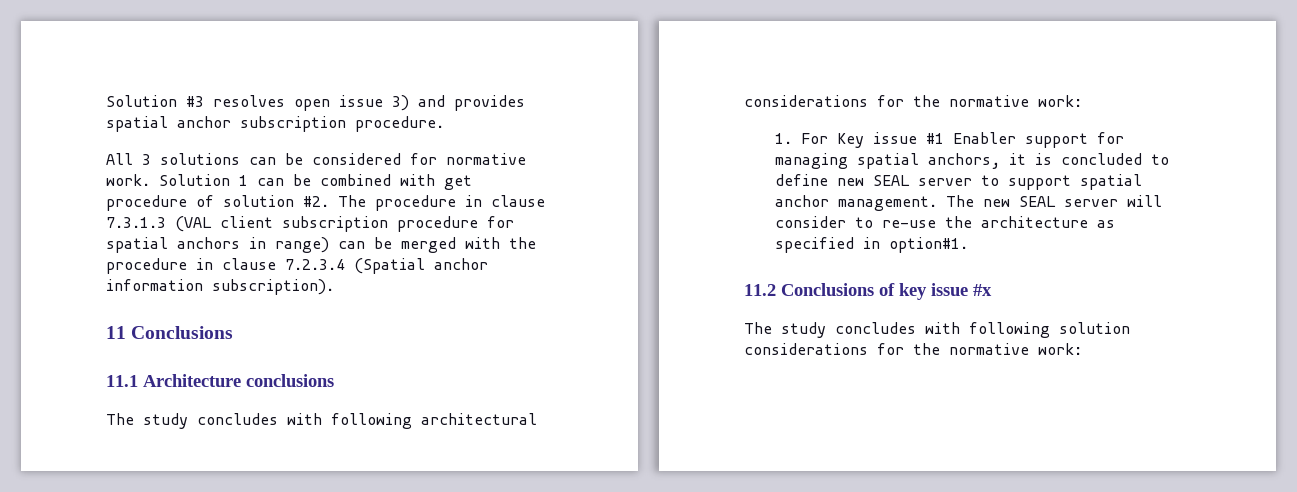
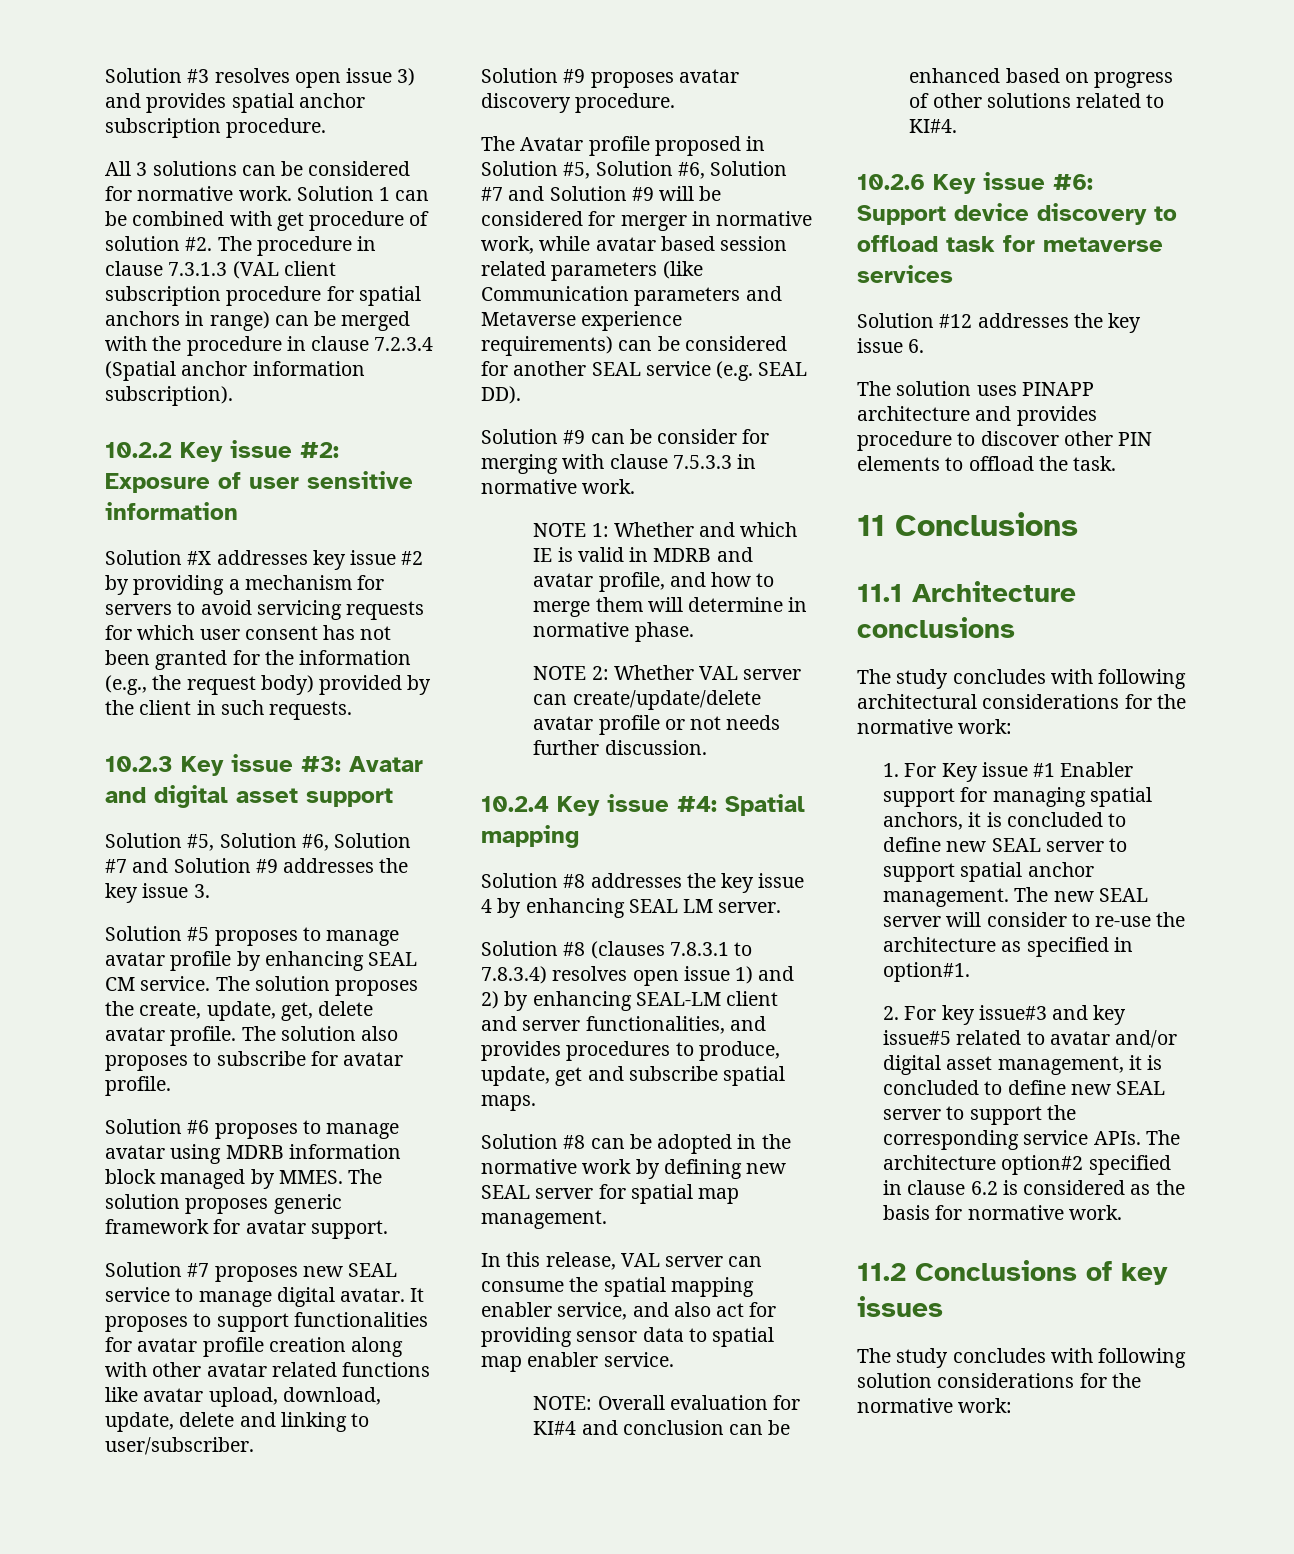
(334, 287) none -> [105,440,339,462] [105,471,413,493] [105,502,238,520] [105,550,424,570] [105,575,385,595] [105,600,425,620] [105,625,392,640] [105,650,412,670] [105,675,432,695] [105,700,353,720] [105,754,423,776] [105,785,393,808] [105,833,412,851] [105,858,409,873] [105,883,210,903] [105,926,400,946] [105,951,418,971] [105,976,419,996] [105,1001,374,1021] [105,1026,399,1046] [105,1051,404,1071] [105,1076,171,1096] [105,1119,400,1139] [105,1144,401,1164] [105,1169,383,1189] [105,1194,342,1214] [105,1219,388,1239] [105,1262,398,1282] [105,1287,425,1307] [105,1312,428,1332] [105,1337,404,1357] [105,1362,431,1377] [105,1387,381,1407] [105,1412,370,1432] [105,1437,254,1455] [481,68,739,88] [481,93,676,113] [481,136,766,156] [481,161,788,179] [481,186,722,201] [481,211,813,231] [481,236,788,254] [481,261,703,281] [481,286,782,306] [481,311,683,331] [481,336,787,356] [481,361,808,381] [481,386,521,404] [481,429,770,444] [481,454,757,474] [481,479,636,494] [533,522,798,537] [533,547,753,562] [533,572,775,592] [533,597,808,617] [533,622,694,642] [533,665,802,680] [533,690,761,710] [533,715,781,735] [533,740,707,755] [481,794,805,816] [481,825,579,848] [481,873,805,893] [481,898,782,918] [481,941,753,959] [481,966,795,986] [481,991,779,1011] [481,1016,766,1034] [481,1041,780,1061] [481,1066,786,1086] [481,1095,536,1111] [481,1134,791,1154] [481,1159,787,1179] [481,1184,740,1204] [481,1210,607,1229] [481,1252,763,1270] [481,1277,754,1297] [481,1302,777,1320] [481,1327,775,1347] [481,1352,674,1372] [533,1395,801,1410] [533,1420,791,1435] [909,68,1174,88] [909,93,1165,108] [909,119,958,133] [857,172,1093,194] [857,203,1177,225] [857,235,1163,252] [857,265,953,283] [857,313,1142,333] [857,338,925,353] [857,381,1094,396] [857,406,1097,426] [857,431,1153,451] [857,456,1117,471] // 10.2.2 Key issue #2: Exposure of user sensitive information // Solution #X addresses key issue #2 by providing a mechanism for servers to avoid servicing requests for which user consent has not been granted for the information (e.g., the request body) provided by the client in such requests. // 10.2.3 Key issue #3: Avatar and digital asset support // Solution #5, Solution #6, Solution #7 and Solution #9 addresses the key issue 3. // Solution #5 proposes to manage avatar profile by enhancing SEAL CM service. The solution proposes the create, update, get, delete avatar profile. The solution also proposes to subscribe for avatar profile. // Solution #6 proposes to manage avatar using MDRB information block managed by MMES. The solution proposes generic framework for avatar support. // Solution #7 proposes new SEAL service to manage digital avatar. It proposes to support functionalities for avatar profile creation along with other avatar related functions like avatar upload, download, update, delete and linking to user/subscriber. // Solution #9 proposes avatar discovery procedure. // The Avatar profile proposed in Solution #5, Solution #6, Solution #7 and Solution #9 will be considered for merger in normative work, while avatar based session related parameters (like Communication parameters and Metaverse experience requirements) can be considered for another SEAL service (e.g. SEAL DD). // Solution #9 can be consider for merging with clause 7.5.3.3 in normative work. // NOTE 1: Whether and which IE is valid in MDRB and avatar profile, and how to merge them will determine in normative phase. // NOTE 2: Whether VAL server can create/update/delete avatar profile or not needs further discussion. // 10.2.4 Key issue #4: Spatial mapping // Solution #8 addresses the key issue 4 by enhancing SEAL LM server. // Solution #8 (clauses 7.8.3.1 to 7.8.3.4) resolves open issue 1) and 2) by enhancing SEAL-LM client and server functionalities, and provides procedures to produce, update, get and subscribe spatial maps. // Solution #8 can be adopted in the normative work by defining new SEAL server for spatial map management. // In this release, VAL server can consume the spatial mapping enabler service, and also act for providing sensor data to spatial map enabler service. // NOTE: Overall evaluation for KI#4 and conclusion can be enhanced based on progress of other solutions related to KI#4. // 10.2.6 Key issue #6: Support device discovery to offload task for metaverse services // Solution #12 addresses the key issue 6. // The solution uses PINAPP architecture and provides procedure to discover other PIN elements to offload the task.
(969, 245) none -> [883,1005,1127,1025] [883,1030,1178,1048] [883,1055,1163,1075] [883,1080,1166,1095] [883,1105,1076,1125] [883,1130,1180,1150] [883,1155,1171,1175] [883,1180,1185,1195] [883,1205,1122,1220] // 2. For key issue#3 and key issue#5 related to avatar and/or digital asset management, it is concluded to define new SEAL server to support the corresponding service APIs. The architecture option#2 specified in clause 6.2 is considered as the basis for normative work.
[931,283,992,296] issue #x -> [857,1296,943,1317] issues

